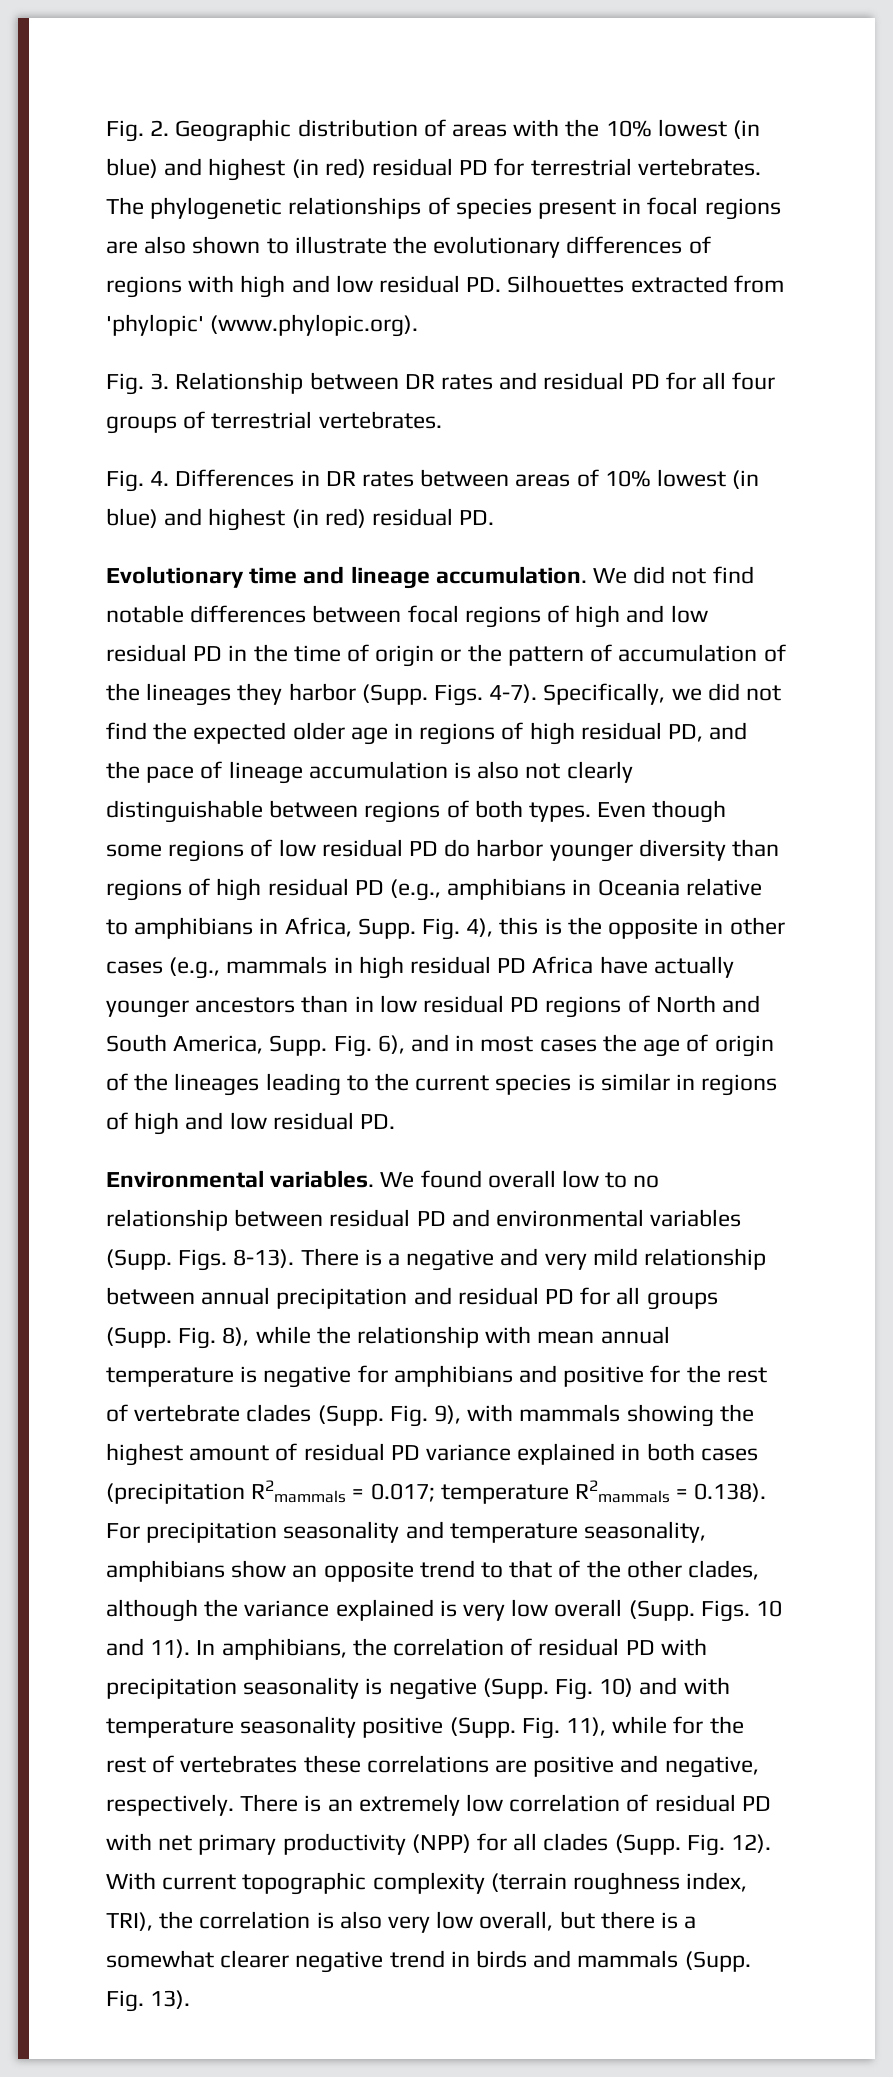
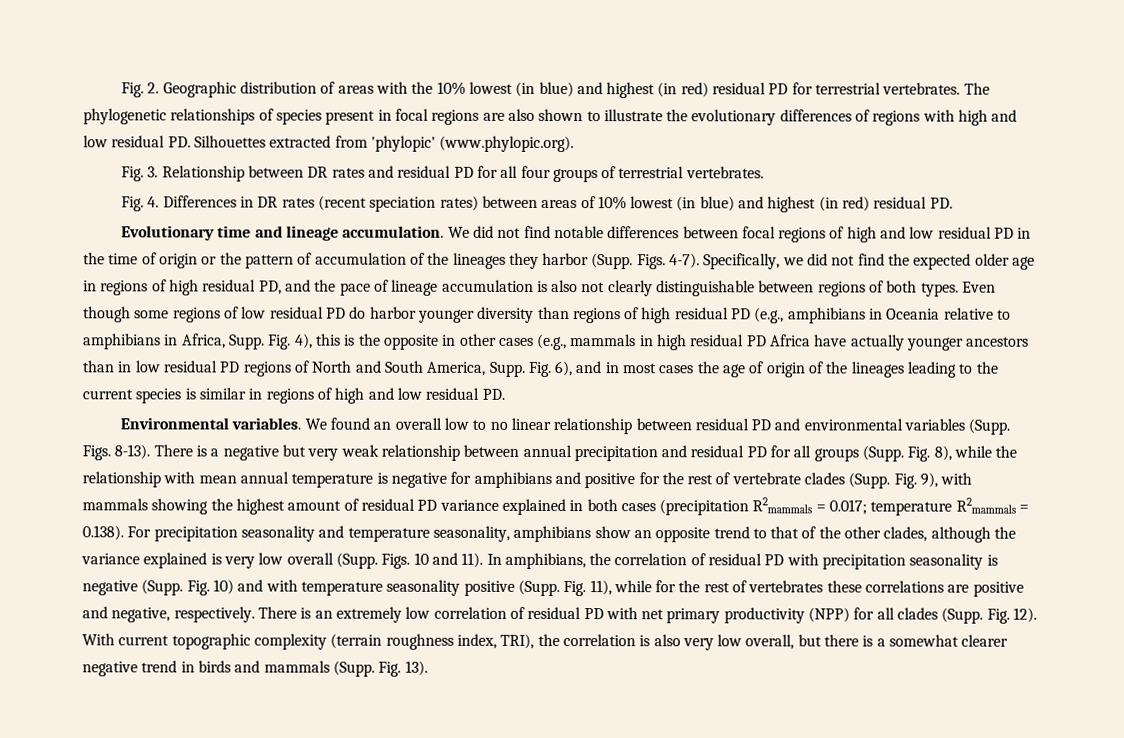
(415, 479) none -> [317,195,479,212] (recent speciation rates)
(482, 1179) none -> [373,421,392,430] an
(660, 1181) none -> [510,417,551,430] linear
[500,1248,638,1270] and very mild -> [281,444,379,461] but very weak

